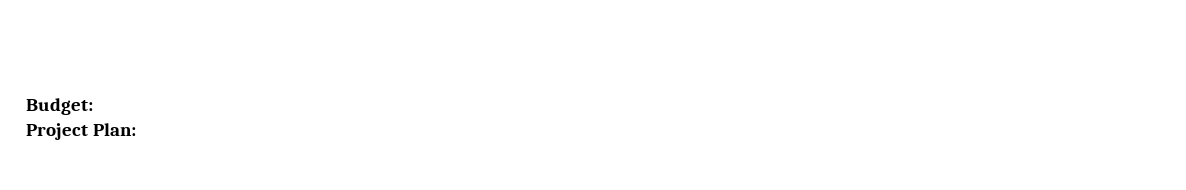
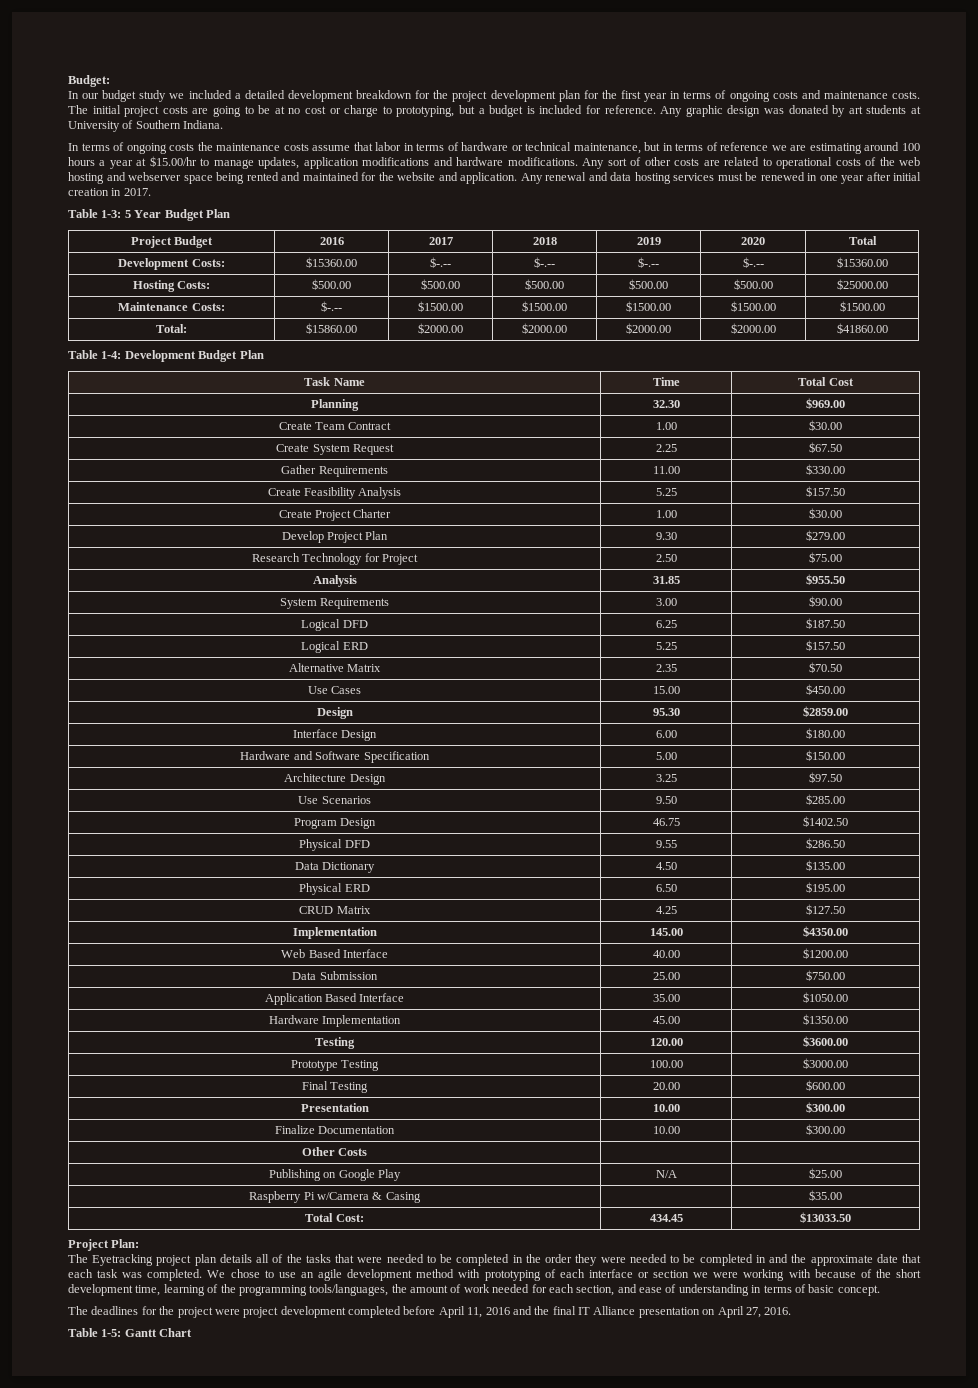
[26,123,137,140] Project Plan: -> [68,90,921,102] [68,105,922,117] [68,120,224,132] [68,142,920,154] [68,156,921,169] [68,172,921,184] [68,188,151,196] [68,209,230,221] [130,236,214,248] [319,237,344,245] [428,237,453,245] [532,237,557,245] [636,237,661,245] [741,237,765,245] [848,236,877,245] [118,258,225,270] [306,257,357,268] [430,257,451,268] [534,257,555,268] [638,257,659,268] [742,257,764,268] [836,257,888,268] [132,280,211,292] [312,279,351,290] [421,279,460,290] [525,279,564,290] [629,279,668,290] [733,279,773,290] [836,279,888,290] [118,302,225,311] [321,301,342,312] [418,301,463,312] [522,301,567,312] [626,301,671,312] [730,301,776,312] [839,301,885,312] [156,324,187,333] [306,323,357,334] [418,323,463,334] [522,323,567,334] [626,323,671,334] [730,323,776,334] [836,323,888,334] [68,350,264,362] [304,377,365,386] [652,377,680,386] [798,377,854,386] [311,399,359,411] [652,400,680,408] [806,398,845,409] [278,422,392,430] [655,422,677,430] [809,420,842,431] [276,444,394,455] [655,444,677,452] [809,442,842,453] [281,465,388,477] [652,466,680,474] [806,464,845,475] [267,487,402,499] [655,488,677,496] [806,486,845,497] [278,509,392,521] [655,510,677,518] [809,508,842,519] [281,531,389,543] [655,532,677,540] [806,530,845,541] [251,553,419,565] [655,554,677,562] [809,552,842,563] [312,575,357,587] [652,576,680,584] [806,574,845,585] [279,598,390,609] [655,598,677,606] [809,596,842,607] [301,619,368,631] [655,620,677,628] [806,618,845,629] [301,641,368,653] [655,642,677,650] [806,640,845,651] [288,663,382,672] [655,664,677,672] [809,662,842,673] [307,686,362,694] [652,686,680,694] [806,684,845,695] [316,707,353,719] [652,708,680,716] [803,706,848,717] [292,729,378,741] [655,730,677,738] [806,728,845,739] [240,751,430,763] [655,752,677,760] [806,750,845,761] [284,773,386,785] [655,774,677,782] [809,772,842,783] [298,796,371,804] [655,796,677,804] [806,794,845,805] [293,818,377,829] [652,818,680,826] [803,816,848,827] [299,839,370,851] [655,840,677,848] [806,838,845,849] [294,862,376,873] [655,862,677,870] [806,860,845,871] [299,883,370,895] [655,884,677,892] [806,882,845,893] [299,906,371,914] [655,906,677,914] [806,904,845,915] [292,927,377,939] [649,928,683,936] [803,926,848,937] [281,949,388,958] [652,950,680,958] [803,948,848,959] [292,971,378,980] [652,972,680,980] [806,970,845,981] [264,993,405,1005] [652,994,680,1002] [803,992,848,1003] [268,1015,402,1027] [652,1016,680,1024] [803,1014,848,1025] [315,1037,355,1049] [649,1038,683,1046] [803,1036,848,1047] [290,1060,380,1071] [649,1060,683,1068] [803,1058,848,1069] [301,1081,369,1093] [652,1082,680,1090] [806,1080,845,1091] [300,1103,369,1112] [652,1104,680,1112] [806,1102,845,1113] [274,1125,396,1134] [652,1126,680,1134] [806,1124,845,1135] [301,1147,368,1156] [268,1169,402,1181] [655,1170,677,1178] [809,1168,842,1179] [249,1191,421,1203] [809,1190,842,1201] [305,1213,364,1222] [649,1214,683,1222] [800,1212,851,1223] [68,1239,140,1251] [68,1254,922,1266] [68,1269,922,1281] [68,1284,880,1296] [68,1306,792,1318] [68,1328,193,1337] In our budget study we included a detailed development breakdown for the project development plan for the first year in terms of ongoing costs and maintenance costs. The initial project costs are going to be at no cost or charge to prototyping, but a budget is included for reference. Any graphic design was donated by art students at University of Southern Indiana. // In terms of ongoing costs the maintenance costs assume that labor in terms of hardware or technical maintenance, but in terms of reference we are estimating around 100 hours a year at $15.00/hr to manage updates, application modifications and hardware modifications. Any sort of other costs are related to operational costs of the web hosting and webserver space being rented and maintained for the website and application. Any renewal and data hosting services must be renewed in one year after initial creation in 2017. // Table 1-3: 5 Year Budget Plan // Project Budget | 2016 | 2017 | 2018 | 2019 | 2020 | Total // Development Costs: | $15360.00 | $-.-- | $-.-- | $-.-- | $-.-- | $15360.00 // Hosting Costs: | $500.00 | $500.00 | $500.00 | $500.00 | $500.00 | $25000.00 // Maintenance Costs: | $-.-- | $1500.00 | $1500.00 | $1500.00 | $1500.00 | $1500.00 // Total: | $15860.00 | $2000.00 | $2000.00 | $2000.00 | $2000.00 | $41860.00 // Table 1-4: Development Budget Plan // Task Name | Time | Total Cost // Planning | 32.30 | $969.00 // Create Team Contract | 1.00 | $30.00 // Create System Request | 2.25 | $67.50 // Gather Requirements | 11.00 | $330.00 // Create Feasibility Analysis | 5.25 | $157.50 // Create Project Charter | 1.00 | $30.00 // Develop Project Plan | 9.30 | $279.00 // Research Technology for Project | 2.50 | $75.00 // Analysis | 31.85 | $955.50 // System Requirements | 3.00 | $90.00 // Logical DFD | 6.25 | $187.50 // Logical ERD | 5.25 | $157.50 // Alternative Matrix | 2.35 | $70.50 // Use Cases | 15.00 | $450.00 // Design | 95.30 | $2859.00 // Interface Design | 6.00 | $180.00 // Hardware and Software Specification | 5.00 | $150.00 // Architecture Design | 3.25 | $97.50 // Use Scenarios | 9.50 | $285.00 // Program Design | 46.75 | $1402.50 // Physical DFD | 9.55 | $286.50 // Data Dictionary | 4.50 | $135.00 // Physical ERD | 6.50 | $195.00 // CRUD Matrix | 4.25 | $127.50 // Implementation | 145.00 | $4350.00 // Web Based Interface | 40.00 | $1200.00 // Data Submission | 25.00 | $750.00 // Application Based Interface | 35.00 | $1050.00 // Hardware Implementation | 45.00 | $1350.00 // Testing | 120.00 | $3600.00 // Prototype Testing | 100.00 | $3000.00 // Final Testing | 20.00 | $600.00 // Presentation | 10.00 | $300.00 // Finalize Documentation | 10.00 | $300.00 // Other Costs | | // Publishing on Google Play | N/A | $25.00 // Raspberry Pi w/Camera & Casing | | $35.00 // Total Cost: | 434.45 | $13033.50 // Project Plan: // The Eyetracking project plan details all of the tasks that were needed to be completed in the order they were needed to be completed in and the approximate date that each task was completed. We chose to use an agile development method with prototyping of each interface or section we were working with because of the short development time, learning of the programming tools/languages, the amount of work needed for each section, and ease of understanding in terms of basic concept. // The deadlines for the project were project development completed before April 11, 2016 and the final IT Alliance presentation on April 27, 2016. // Table 1-5: Gantt Chart

